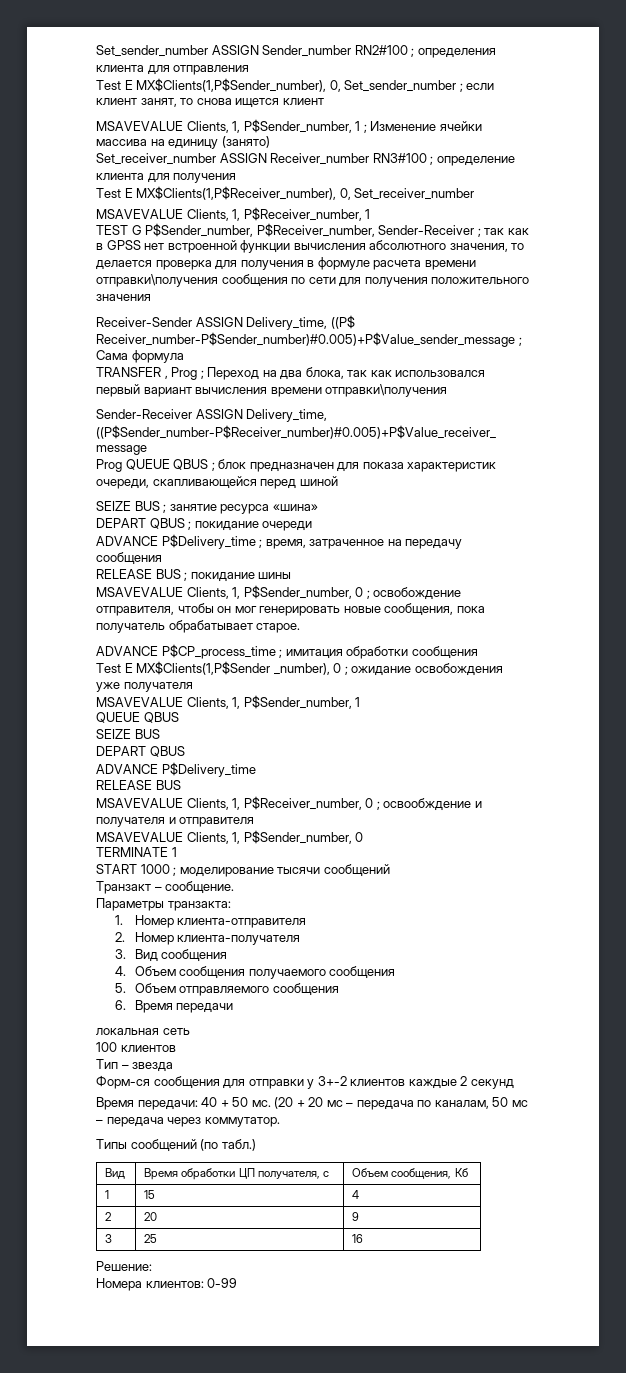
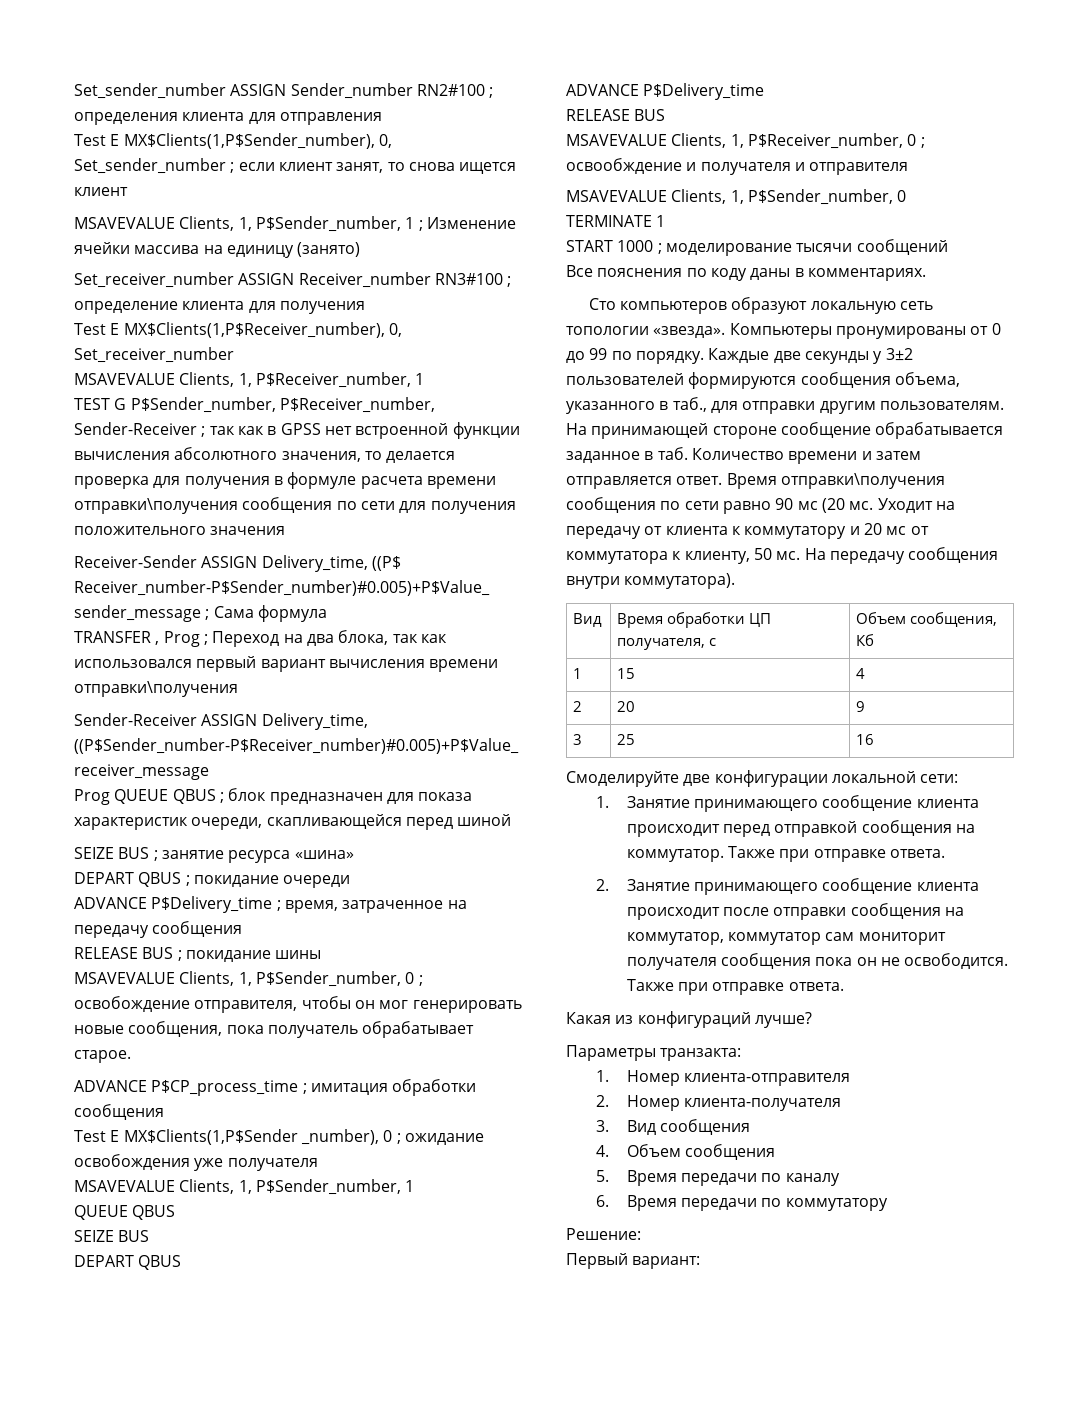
[96,881,235,894] [96,898,231,911] [115,915,307,928] [115,932,301,945] [115,949,228,962] [115,966,396,979] [115,983,339,996] [115,1000,234,1013] [96,1028,190,1035] [96,1042,176,1052] [96,1059,174,1072] [96,1075,514,1089] [96,1097,528,1110] [96,1117,280,1127] [96,1139,256,1152] Транзакт – сообщение. // Параметры транзакта: // 1. Номер клиента-отправителя // 2. Номер клиента-получателя // 3. Вид сообщения // 4. Объем сообщения получаемого сообщения // 5. Объем отправляемого сообщения // 6. Время передачи // локальная сеть // 100 клиентов // Тип – звезда // Форм-ся сообщения для отправки у 3+-2 клиентов каждые 2 секунд // Время передачи: 40 + 50 мс. (20 + 20 мс – передача по каналам, 50 мс – передача через коммутатор. // Типы сообщений (по табл.) -> [566,265,926,281] [588,297,934,314] [566,323,1001,339] [566,348,913,364] [566,372,960,389] [566,397,1004,414] [566,422,1004,439] [566,447,921,464] [566,473,945,489] [566,497,955,514] [566,523,929,539] [566,547,999,564] [566,573,736,589] Все пояснения по коду даны в комментариях. // Сто компьютеров образуют локальную сеть топологии «звезда». Компьютеры пронумированы от 0 до 99 по порядку. Каждые две секунды у 3±2 пользователей формируются сообщения объема, указанного в таб., для отправки другим пользователям. На принимающей стороне сообщение обрабатывается заданное в таб. Количество времени и затем отправляется ответ. Время отправки\получения сообщения по сети равно 90 мс (20 мс. Уходит на передачу от клиента к коммутатору и 20 мс от коммутатора к клиенту, 50 мс. На передачу сообщения внутри коммутатора).
[96,1261,152,1271] [96,1278,238,1291] Решение: // Номера клиентов: 0-99 -> [566,770,959,787] [596,795,979,812] [626,820,976,837] [626,846,946,862] [596,878,979,895] [626,903,965,920] [626,932,946,945] [626,953,1009,970] [626,979,844,995] [566,1011,812,1028] [566,1045,742,1061] [596,1070,851,1086] [596,1095,842,1111] [596,1119,751,1135] [596,1144,776,1160] [596,1170,840,1186] [596,1195,888,1211] [566,1228,641,1240] [566,1253,701,1269] Смоделируйте две конфигурации локальной сети: // 1. Занятие принимающего сообщение клиента происходит перед отправкой сообщения на коммутатор. Также при отправке ответа. // 2. Занятие принимающего сообщение клиента происходит после отправки сообщения на коммутатор, коммутатор сам мониторит получателя сообщения пока он не освободится. Также при отправке ответа. // Какая из конфигураций лучше? // Параметры транзакта: // 1. Номер клиента-отправителя // 2. Номер клиента-получателя // 3. Вид сообщения // 4. Объем сообщения // 5. Время передачи по каналу // 6. Время передачи по коммутатору // Решение: // Первый вариант:

